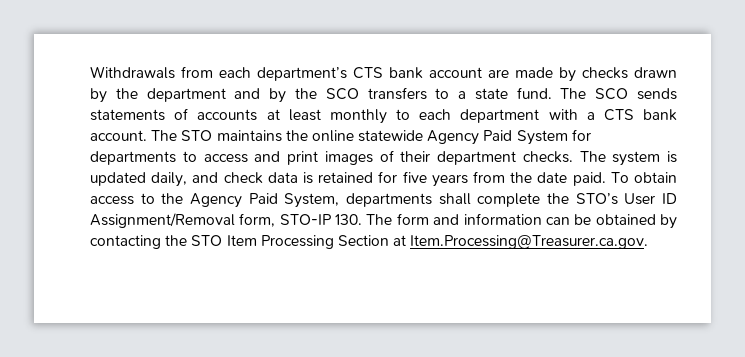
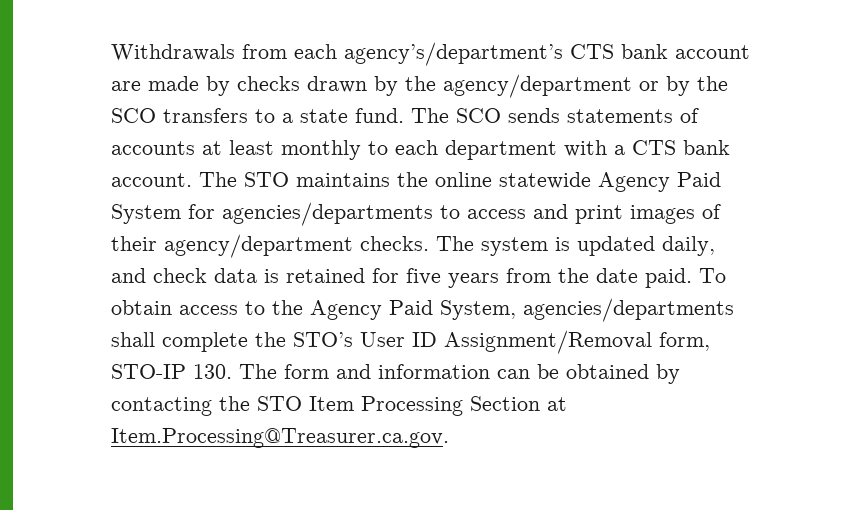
[257,67,347,81] department’s -> [344,42,563,66] agency’s/department’s
[146,88,261,102] department and -> [443,74,659,98] agency/department or
[90,151,176,165] departments -> [222,202,433,226] agencies/departments
[437,151,516,165] department -> [164,234,353,258] agency/department
[345,193,432,207] departments -> [523,298,734,322] agencies/departments

